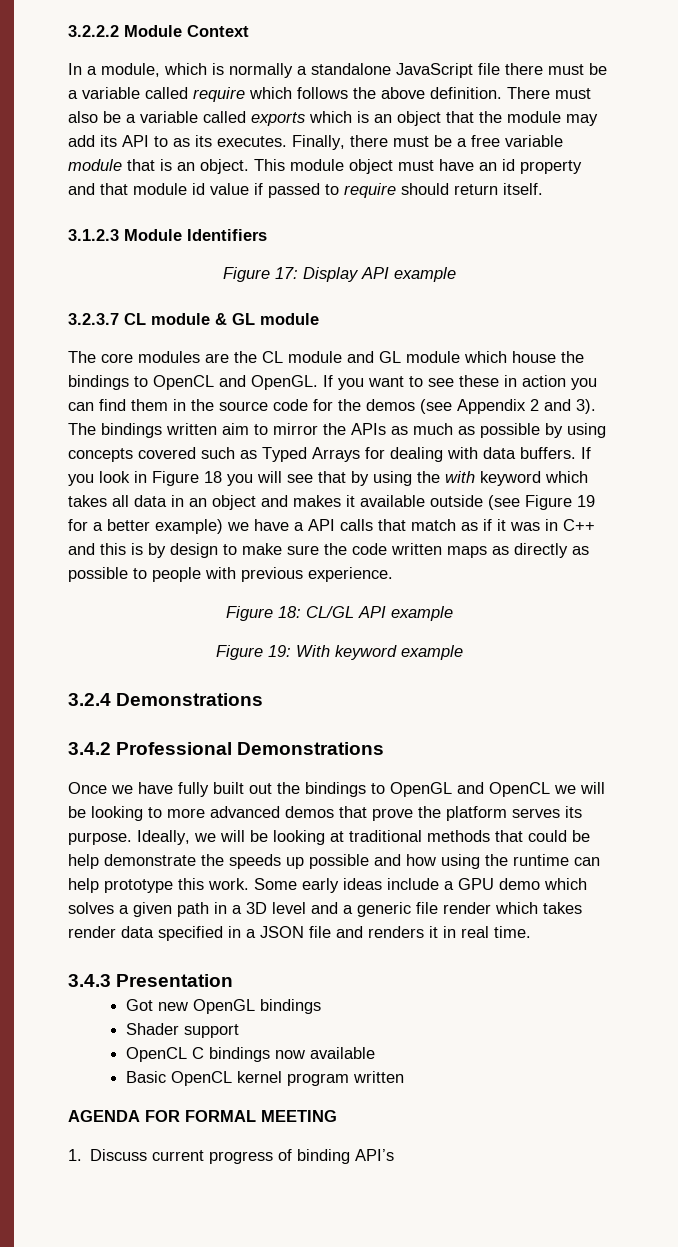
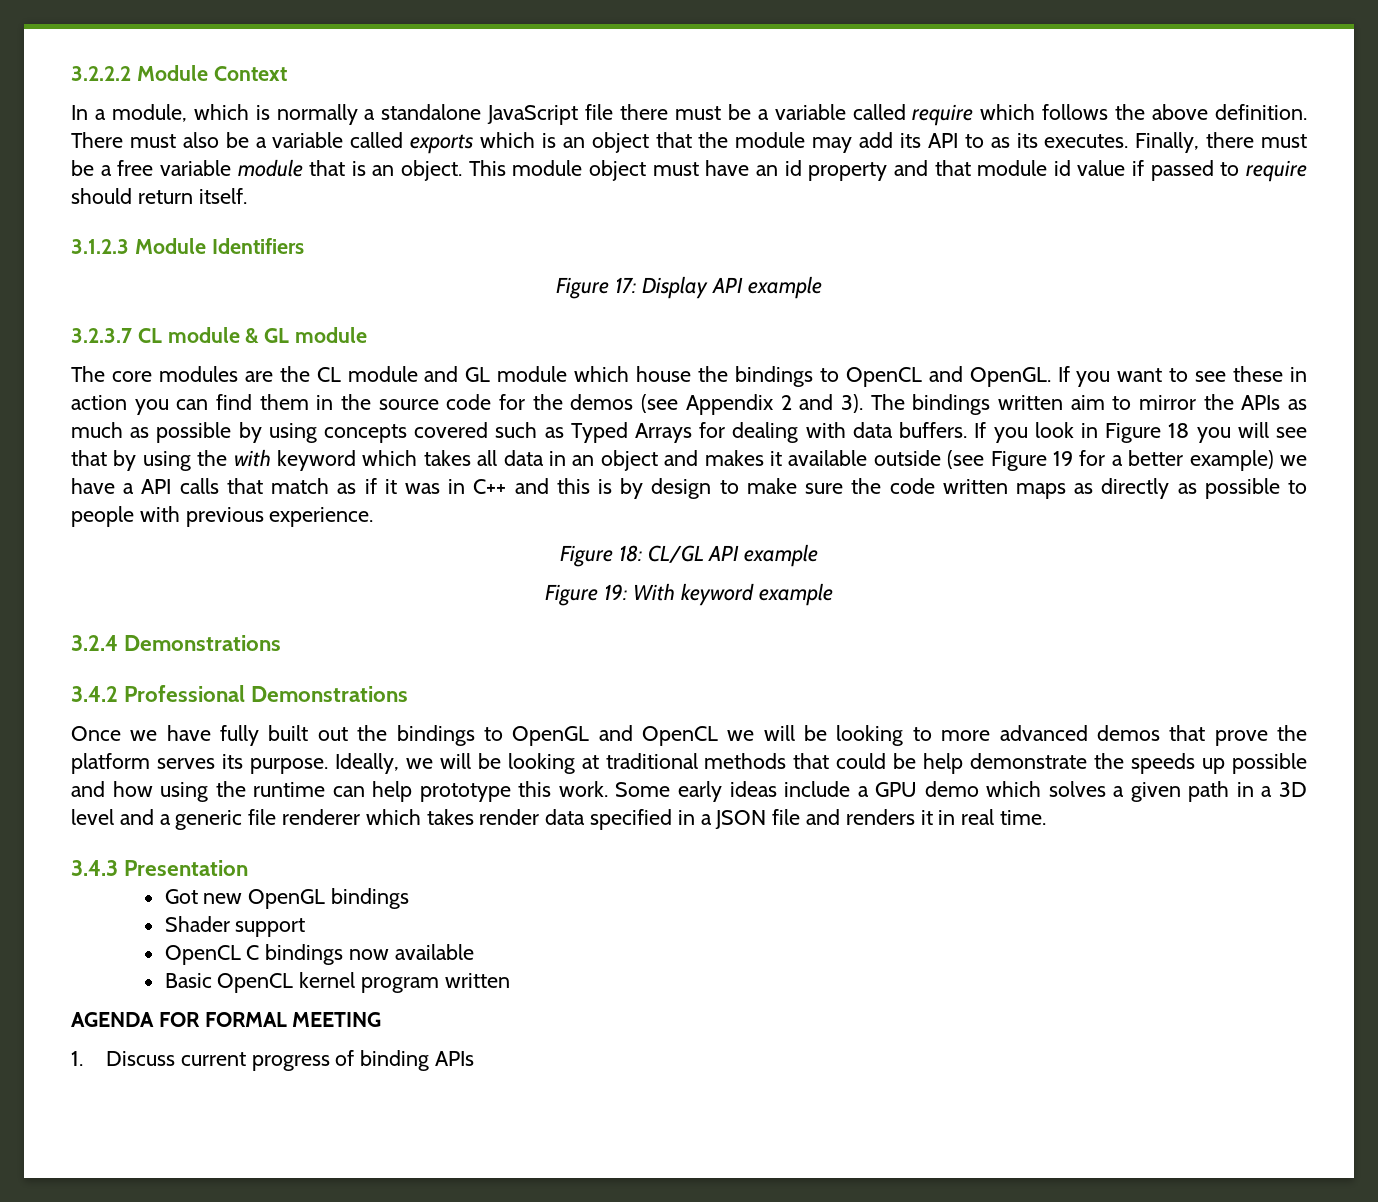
[443,902,491,914] render -> [282,809,361,825] renderer
[355,1149,395,1161] API’s -> [435,1051,475,1066] APIs

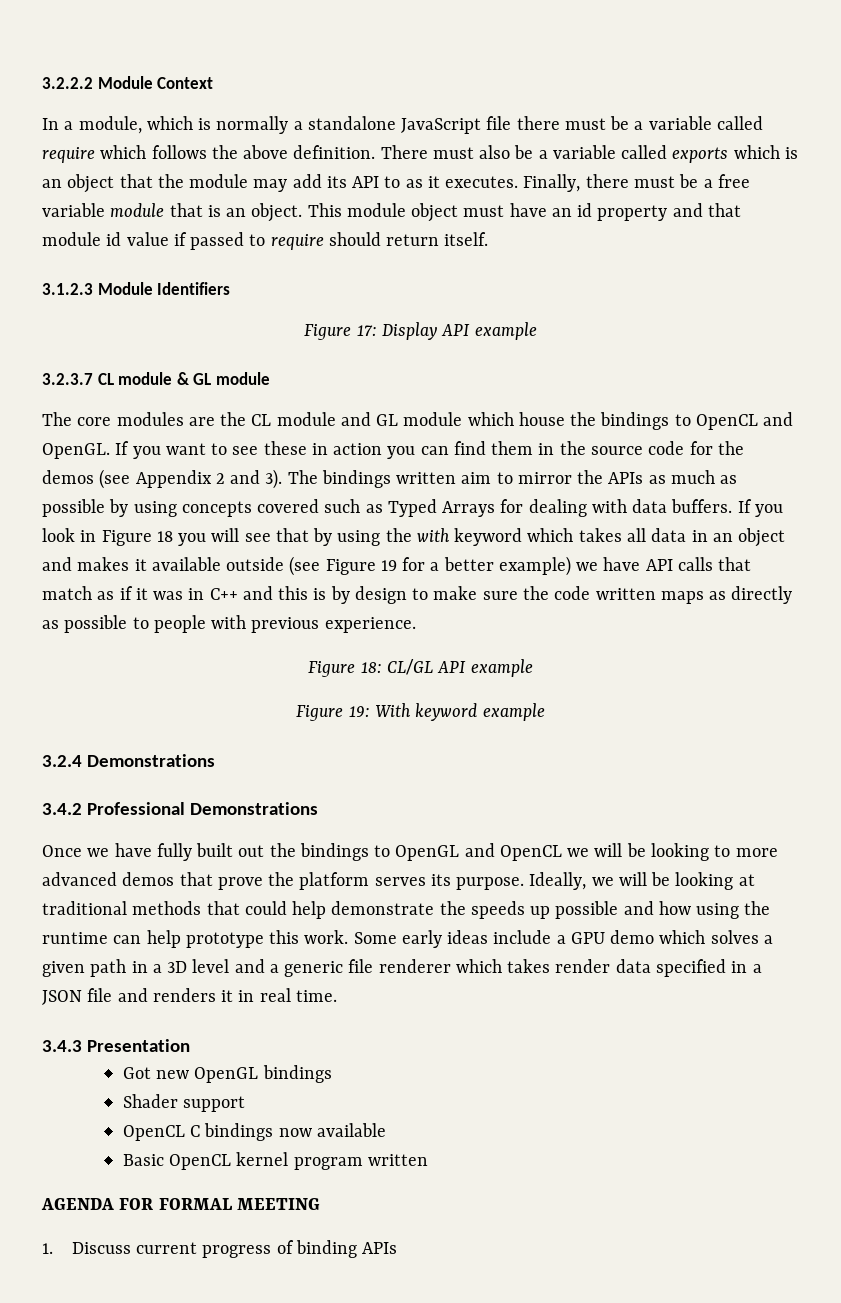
[1016,133,1038,148] its -> [427,176,440,188] it
[123,483,135,494] a -> (641, 564) none
[893,753,917,769] be -> (287, 908) none

